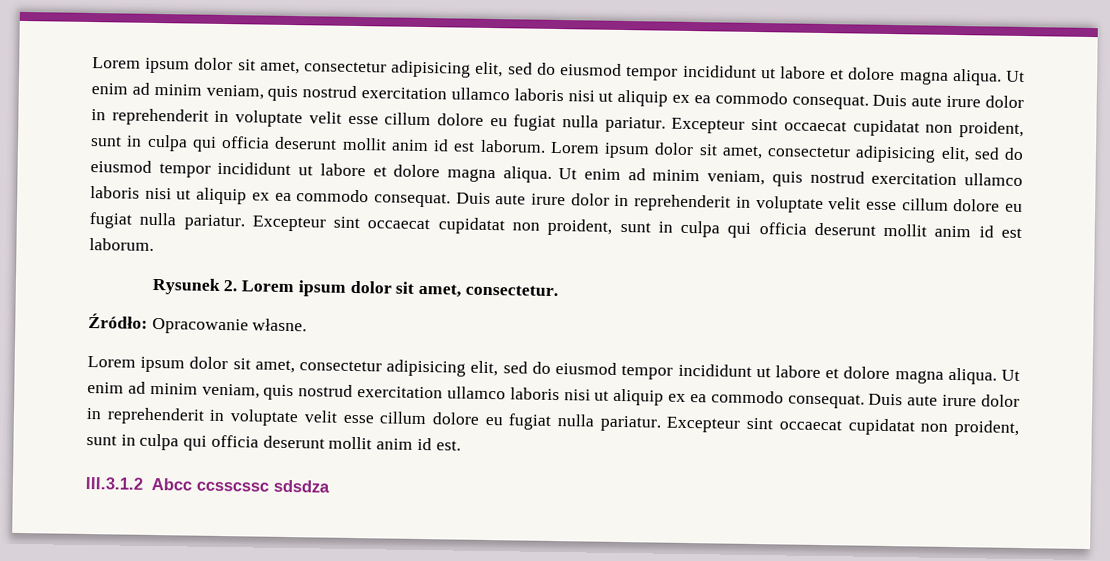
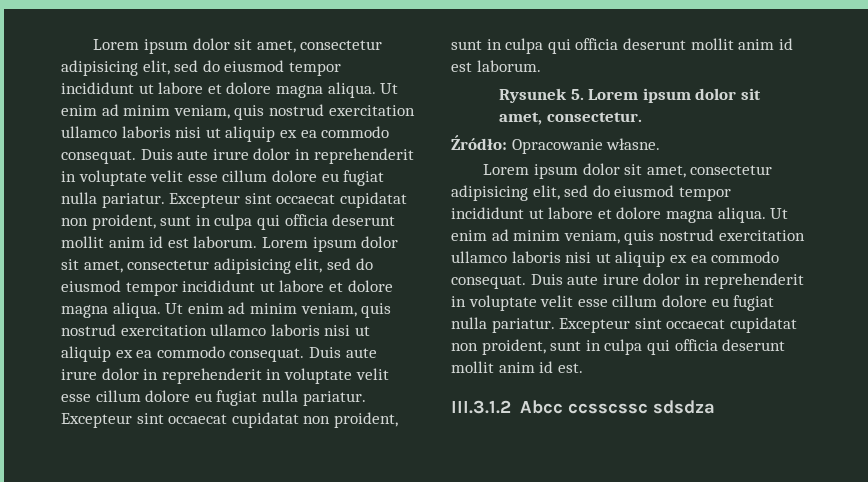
[223,280,238,292] 2. -> [570,89,584,100] 5.

